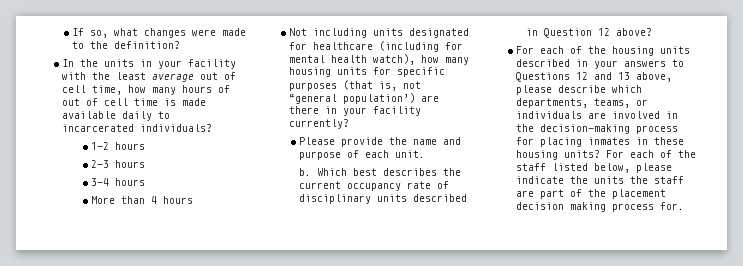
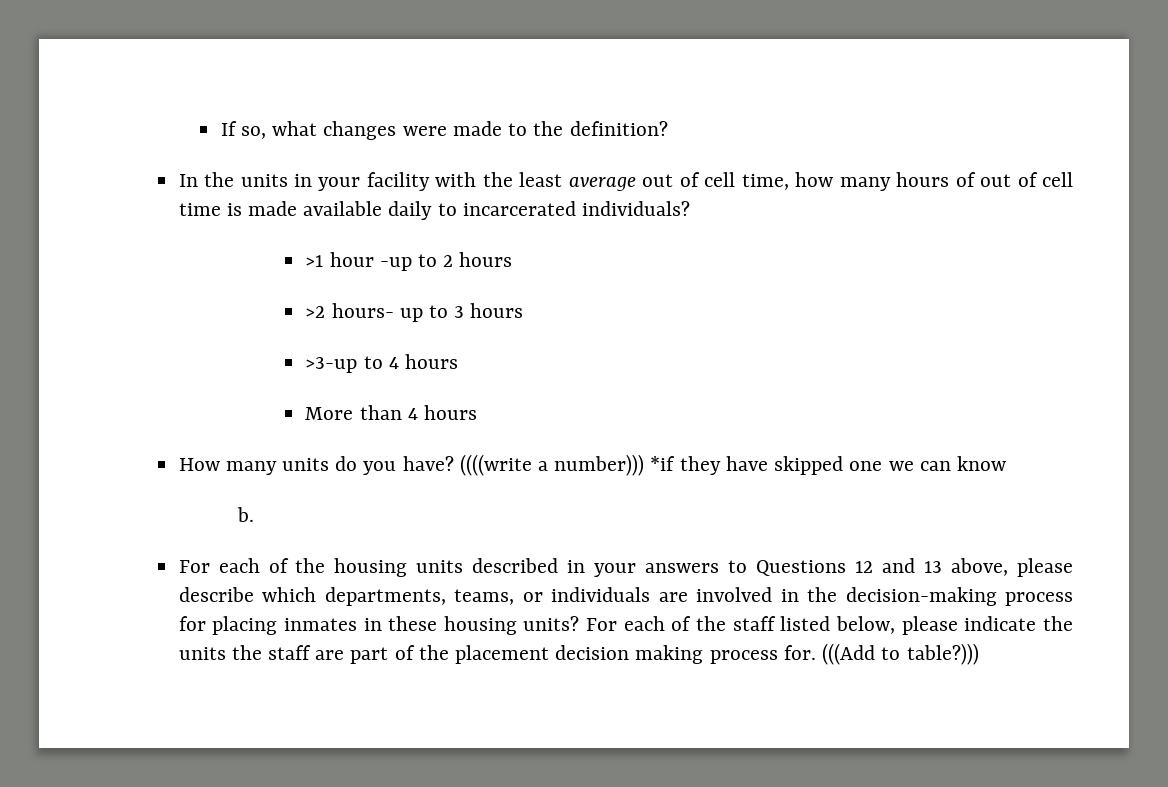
[91,142,146,150] [91,160,146,168] [91,178,110,186] 1-2 hours // 2-3 hours // 3-4 -> [305,252,513,271] [305,303,524,322] [305,356,399,373] >1 hour -up to 2 hours // >2 hours- up to 3 hours // >3-up to 4
[289,28,470,38] [289,41,464,52] [289,54,470,65] [289,67,446,77] [289,80,422,91] [289,93,440,104] [289,106,422,116] [289,119,350,129] [298,137,461,147] [298,150,425,160] [299,168,462,176] [299,181,450,191] [299,194,468,204] [526,28,653,38] Not including units designated for healthcare (including for mental health watch), how many housing units for specific purposes (that is, not “general population’) are there in your facility currently? // Please provide the name and purpose of each unit. // b. Which best describes the current occupancy rate of disciplinary units described in Question 12 above? -> [178,454,1006,476] [236,507,254,522] How many units do you have? ((((write a number))) *if they have skipped one we can know // b.
(685, 206) none -> [822,643,979,665] (((Add to table?)))

